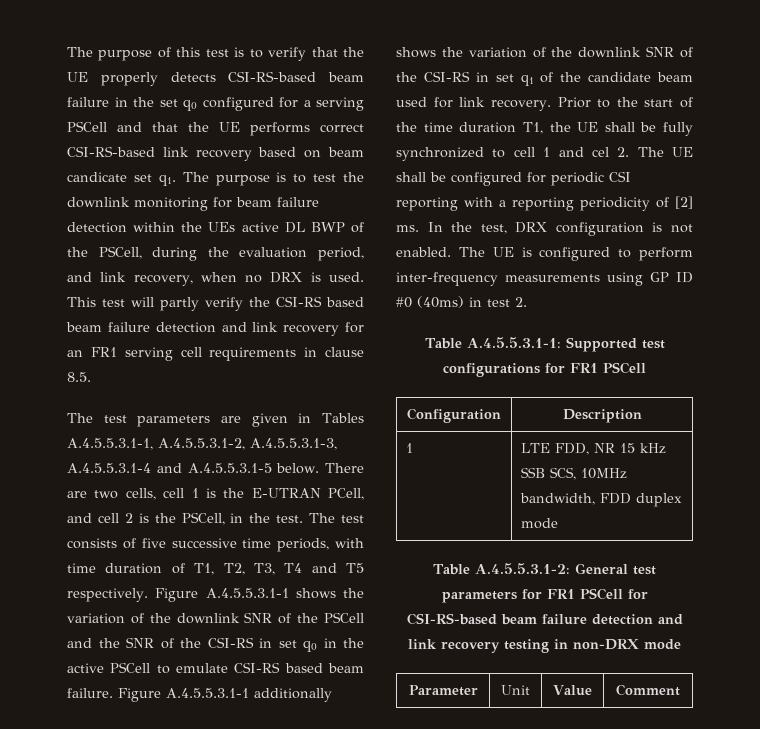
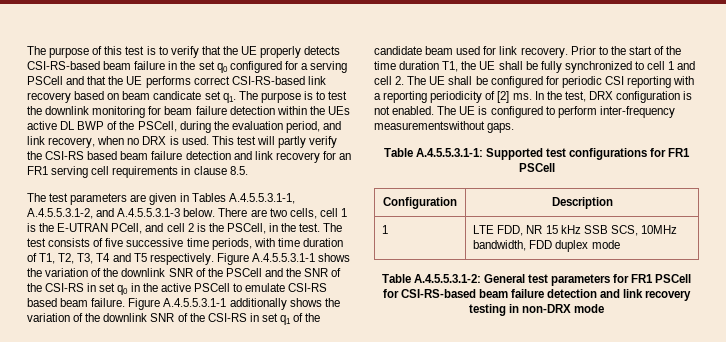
[250,438,337,450] [67,463,272,473] A.4.5.5.3.1-3, A.4.5.5.3.1-4 and A.4.5.5.3.1-5 -> [96,208,181,217] and A.4.5.5.3.1-3
[591,147,609,157] cel -> [374,76,392,85] cell
[505,272,693,286] [396,296,527,308] measurements using GP ID #0 (40ms) in test 2. -> [374,121,515,133] measurementswithout gaps.
[408,685,478,696] [501,685,530,695] [553,685,593,696] [616,684,680,696] // Parameter | Unit | Value | Comment -> (605, 308) none

